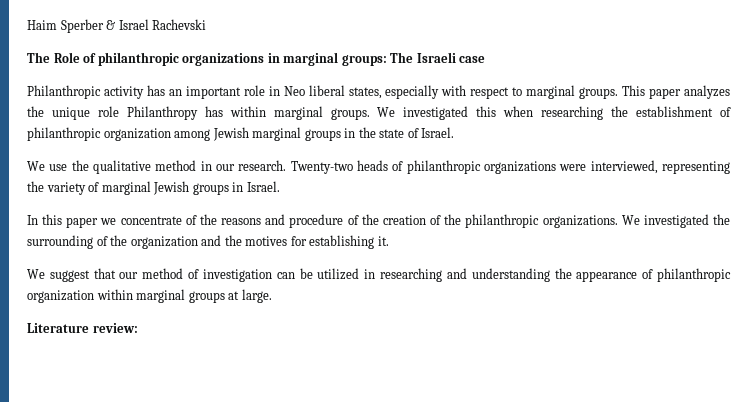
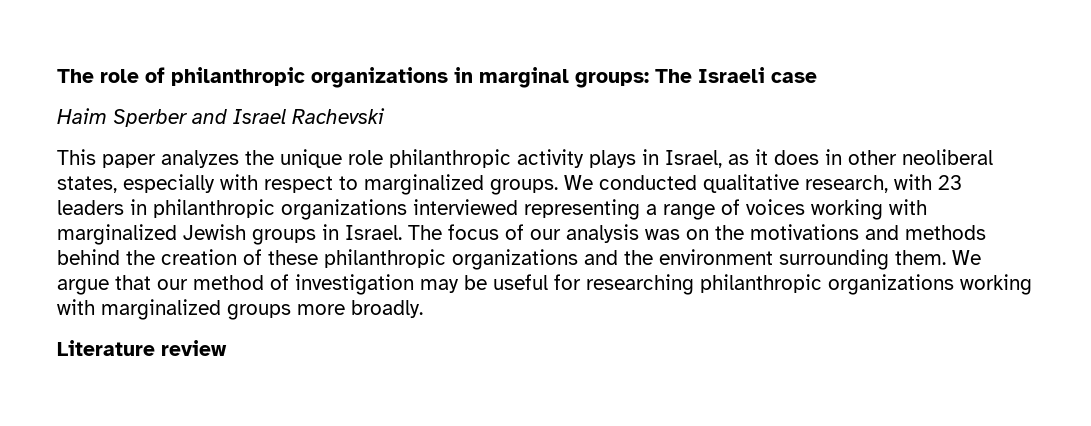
[27,19,207,33] [27,52,80,63] Haim Sperber & Israel Rachevski // The Role -> [57,69,139,83] The role
[27,85,619,99] Philanthropic activity has an important role in Neo liberal states, especially with respect to marginal groups. -> [57,108,385,127] Haim Sperber and Israel Rachevski //
[126,106,731,120] [27,127,455,141] [27,160,731,174] [27,181,280,195] [27,214,730,228] [27,235,389,249] [27,269,90,282] Philanthropy has within marginal groups. We investigated this when researching the establishment of philanthropic organization among Jewish marginal groups in the state of Israel. // We use the qualitative method in our research. Twenty-two heads of philanthropic organizations were interviewed, representing the variety of marginal Jewish groups in Israel. // In this paper we concentrate of the reasons and procedure of the creation of the philanthropic organizations. We investigated the surrounding of the organization and the motives for establishing it. // We suggest -> [389,149,993,168] [57,174,962,195] [57,199,927,220] [57,224,986,245] [57,249,981,270] [57,279,109,295] philanthropic activity plays in Israel, as it does in other neoliberal states, especially with respect to marginalized groups. We conducted qualitative research, with 23 leaders in philanthropic organizations interviewed representing a range of voices working with marginalized Jewish groups in Israel. The focus of our analysis was on the motivations and methods behind the creation of these philanthropic organizations and the environment surrounding them. We argue
[276,268,731,282] [27,289,272,303] can be utilized in researching and understanding the appearance of philanthropic organization within marginal groups at large. -> [420,274,1032,295] [57,299,423,320] may be useful for researching philanthropic organizations working with marginalized groups more broadly.
[92,323,138,333] review: -> [161,340,227,356] review

